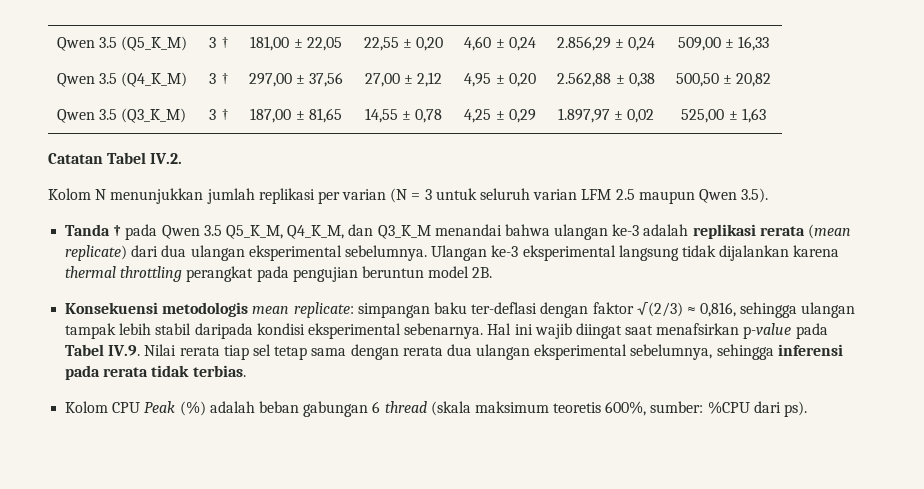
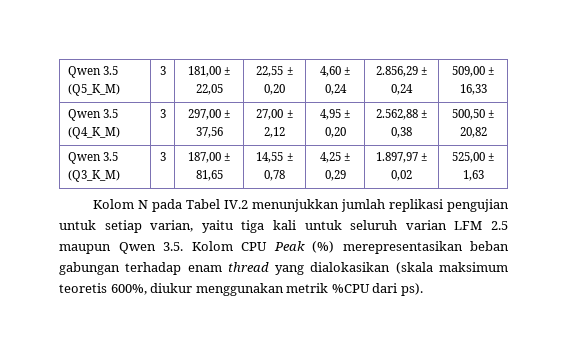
[220,37,229,48] † -> (166, 70) none
[220,73,229,84] † -> (166, 113) none
[220,109,229,120] † -> (166, 156) none
[48,152,183,164] // Catatan Tabel IV.2. -> (484, 175) none
[110,188,432,204] menunjukkan jumlah replikasi per varian (N = 3 -> [151,199,509,212] [59,220,296,233] pada Tabel IV.2 menunjukkan jumlah replikasi pengujian untuk setiap varian, yaitu tiga kali
[741,188,769,203] [65,224,852,240] [65,245,840,261] [65,266,493,282] [65,302,856,318] [65,323,828,339] [65,344,843,360] [65,365,246,380] 3.5). // Tanda † pada Qwen 3.5 Q5_K_M, Q4_K_M, dan Q3_K_M menandai bahwa ulangan ke-3 adalah replikasi rerata (mean replicate) dari dua ulangan eksperimental sebelumnya. Ulangan ke-3 eksperimental langsung tidak dijalankan karena thermal throttling perangkat pada pengujian beruntun model 2B. // Konsekuensi metodologis mean replicate: simpangan baku ter-deflasi dengan faktor √(2/3) ≈ 0,816, sehingga ulangan tampak lebih stabil daripada kondisi eksperimental sebenarnya. Hal ini wajib diingat saat menafsirkan p-value pada Tabel IV.9. Nilai rerata tiap sel tetap sama dengan rerata dua ulangan eksperimental sebelumnya, sehingga inferensi pada rerata tidak terbias. // -> [163,242,183,251] 3.5.
[209,401,255,413] adalah -> [342,241,463,254] merepresentasikan
[372,401,427,413] 6 thread -> [125,262,391,275] terhadap enam thread yang dialokasikan
[650,401,704,413] sumber: -> [150,283,329,296] diukur menggunakan metrik

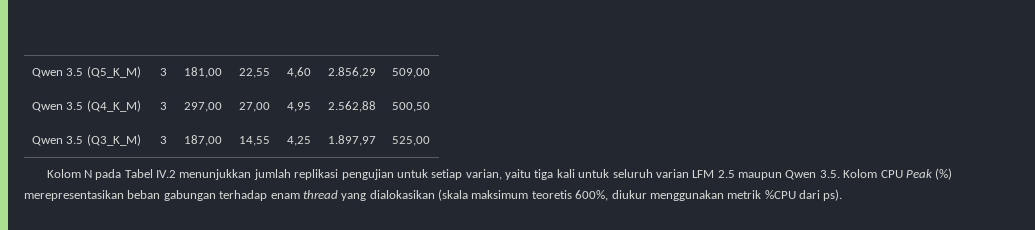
[224,67,231,75] [195,84,223,95] ± 22,05 -> (222, 72) none
[286,67,293,75] [264,84,285,95] ± 0,20 -> (270, 73) none
[344,67,351,75] [324,84,347,95] ± 0,24 -> (311, 72) none
[421,67,428,75] [391,84,413,95] ± 0,24 -> (376, 72) none
[488,67,495,75] [459,84,487,95] ± 16,33 -> (430, 73) none
[224,110,231,118] [195,127,223,138] ± 37,56 -> (222, 107) none
[286,110,293,118] [264,127,285,138] ± 2,12 -> (270, 107) none
[344,110,351,118] [324,127,346,138] ± 0,20 -> (311, 107) none
[421,110,428,118] [391,127,412,138] ± 0,38 -> (376, 106) none
[488,110,495,118] [459,127,487,138] ± 20,82 -> (430, 107) none
[224,153,231,161] [195,170,223,181] ± 81,65 -> (222, 140) none
[286,153,293,161] [264,170,285,181] ± 0,78 -> (270, 141) none
[344,153,351,161] [324,170,346,181] ± 0,29 -> (311, 141) none
[421,153,428,161] [391,170,412,181] ± 0,02 -> (376, 140) none
[488,153,495,161] [462,170,484,181] ± 1,63 -> (430, 141) none

